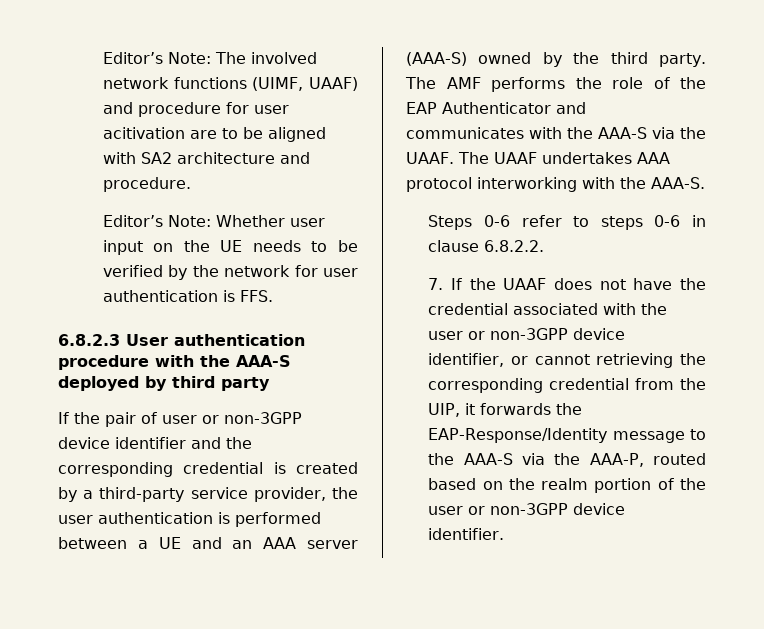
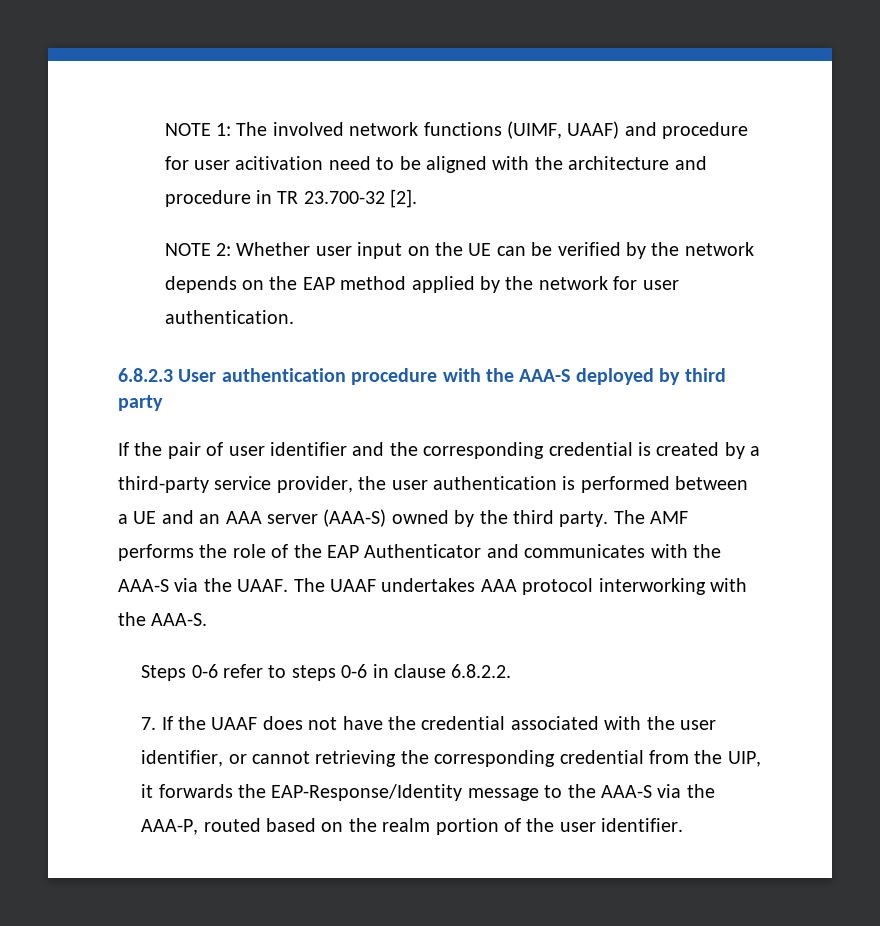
[102,52,211,64] Editor’s Note: -> [164,123,231,136] NOTE 1:
[189,130,217,139] are -> [328,156,371,170] need
[140,152,172,164] SA2 -> [534,156,563,170] the
[102,177,191,192] [102,215,211,227] procedure. // Editor’s Note: -> [164,189,418,208] [164,243,231,256] procedure in TR 23.700-32 [2]. // NOTE 2:
[252,240,328,252] needs to -> [496,246,526,256] can
[294,265,358,277] [102,290,273,302] for user authentication is FFS. -> [164,276,679,293] [164,310,294,324] depends on the EAP method applied by the network for user authentication.
[202,412,302,424] [58,437,110,449] or non-3GPP device -> (265, 451) none
[468,328,626,340] or non-3GPP device -> (717, 725) none
[468,503,626,515] or non-3GPP device -> (596, 827) none

